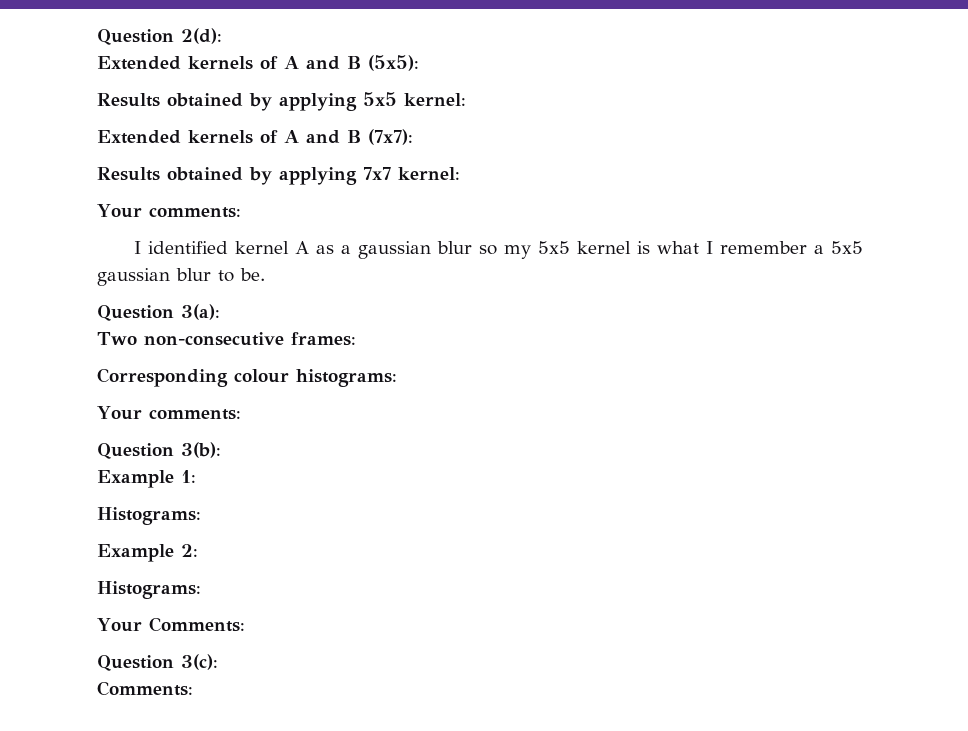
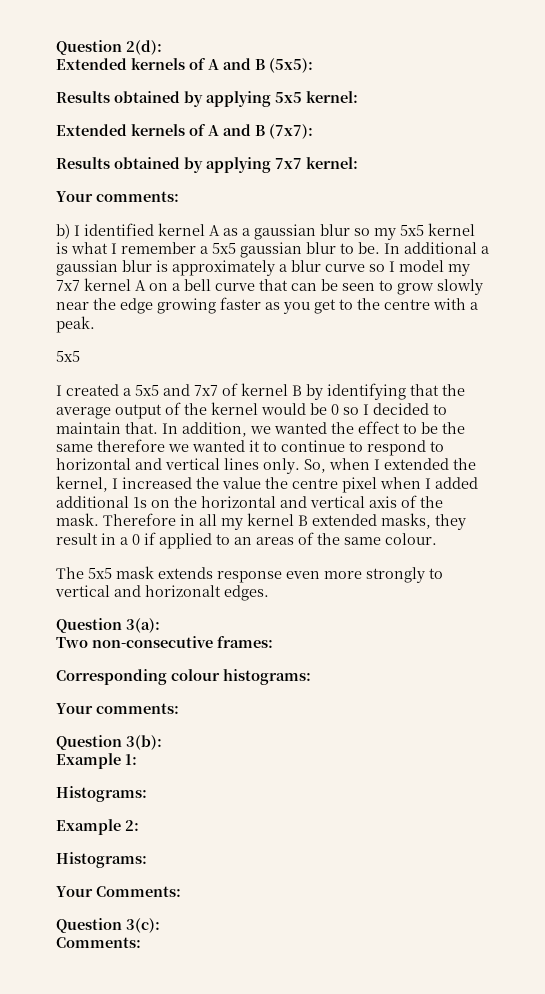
(241, 212) none -> [56,224,70,239] b)
(265, 274) none -> [384,242,489,254] [56,260,470,276] [56,278,483,295] [56,297,478,314] [56,316,95,333] [56,351,80,362] [56,383,465,400] [56,402,447,419] [56,421,465,437] [56,439,444,456] [56,458,476,474] [56,476,478,493] [56,495,443,508] [56,513,466,530] [56,532,437,549] [56,566,443,583] [55,585,269,601] In additional a gaussian blur is approximately a blur curve so I model my 7x7 kernel A on a bell curve that can be seen to grow slowly near the edge growing faster as you get to the centre with a peak. // 5x5 // I created a 5x5 and 7x7 of kernel B by identifying that the average output of the kernel would be 0 so I decided to maintain that. In addition, we wanted the effect to be the same therefore we wanted it to continue to respond to horizontal and vertical lines only. So, when I extended the kernel, I increased the value the centre pixel when I added additional 1s on the horizontal and vertical axis of the mask. Therefore in all my kernel B extended masks, they result in a 0 if applied to an areas of the same colour. // The 5x5 mask extends response even more strongly to vertical and horizonalt edges.

